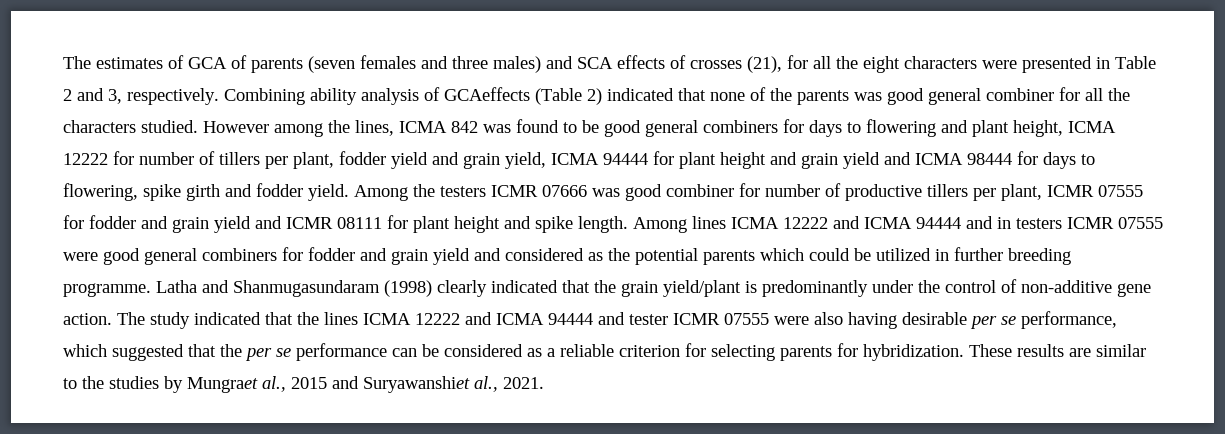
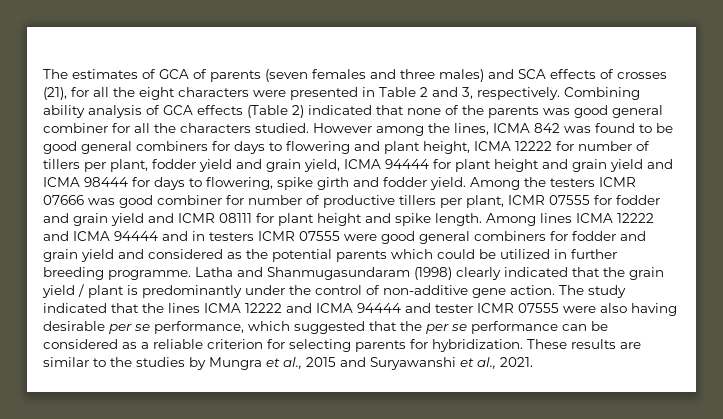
[444,87,530,101] GCAeffects -> [163,105,243,115] GCA effects
[663,280,741,297] yield/plant -> [42,284,124,298] yield / plant
[187,377,258,393] Mungraet -> [209,357,280,370] Mungra et
[363,376,470,393] Suryawanshiet -> [370,357,474,370] Suryawanshi et

